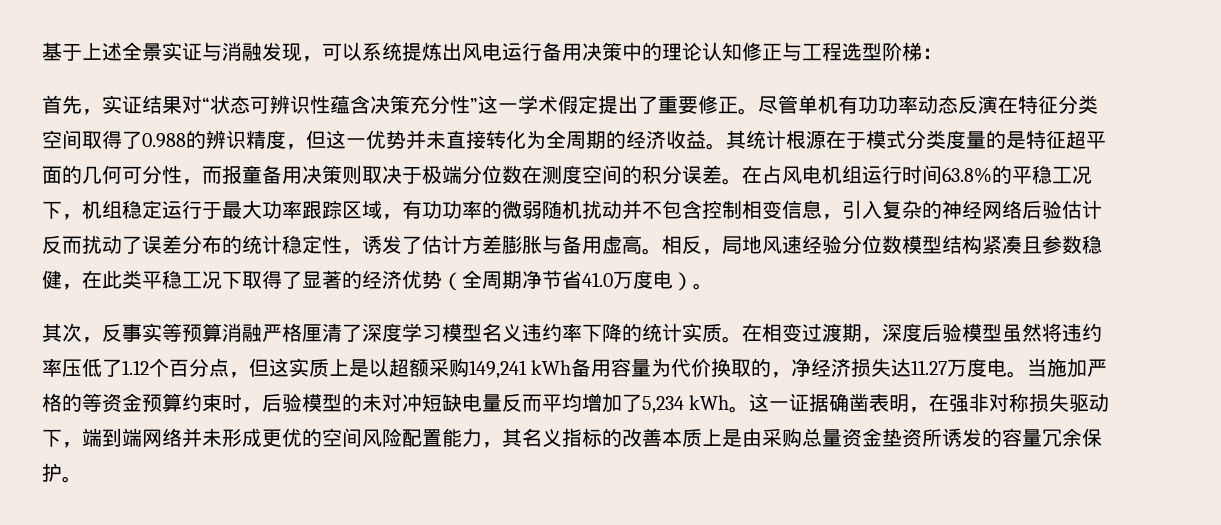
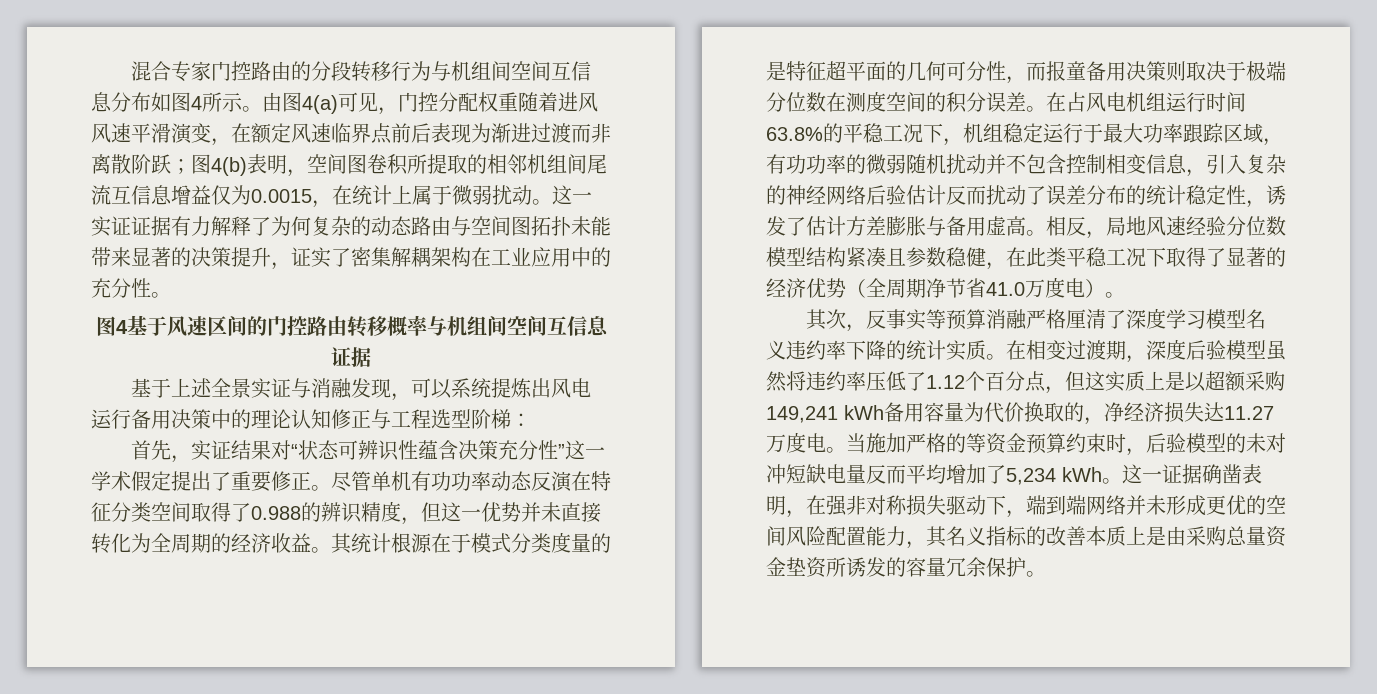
(42, 51) none -> [131,61,592,82] [91,92,598,115] [91,123,611,146] [91,154,607,177] [91,185,592,208] [91,216,611,237] [91,247,611,270] [91,278,171,298] [95,315,609,337] [331,347,371,367] 混合专家门控路由的分段转移行为与机组间空间互信息分布如图4所示。由图4(a)可见，门控分配权重随着进风风速平滑演变，在额定风速临界点前后表现为渐进过渡而非离散阶跃；图4(b)表明，空间图卷积所提取的相邻机组间尾流互信息增益仅为0.0015，在统计上属于微弱扰动。这一实证证据有力解释了为何复杂的动态路由与空间图拓扑未能带来显著的决策提升，证实了密集解耦架构在工业应用中的充分性。 // 图4基于风速区间的门控路由转移概率与机组间空间互信息证据 //

